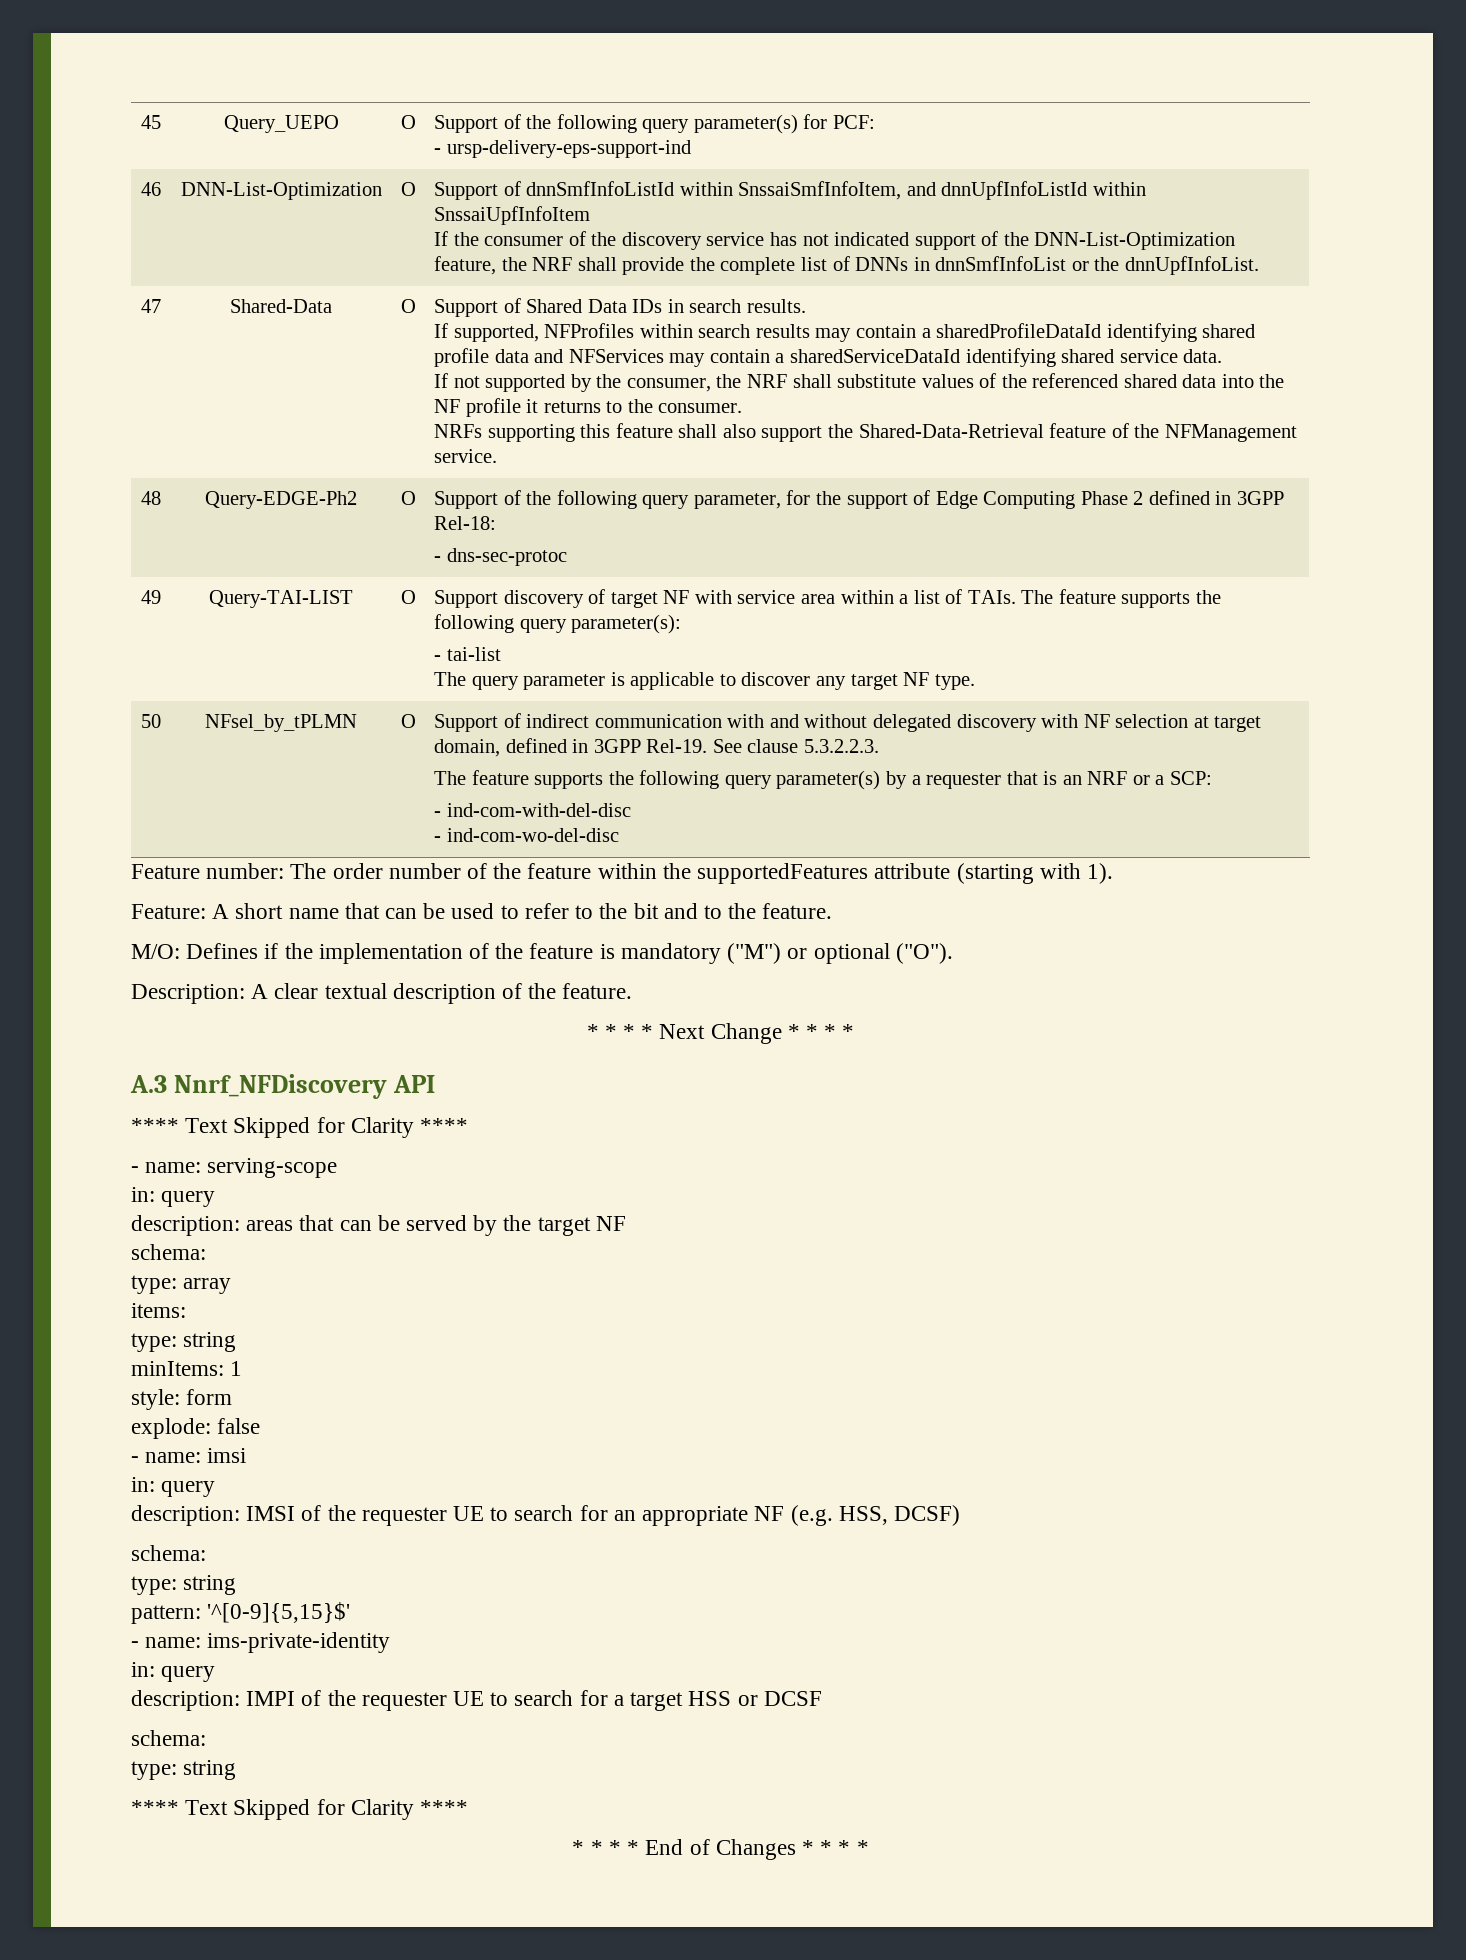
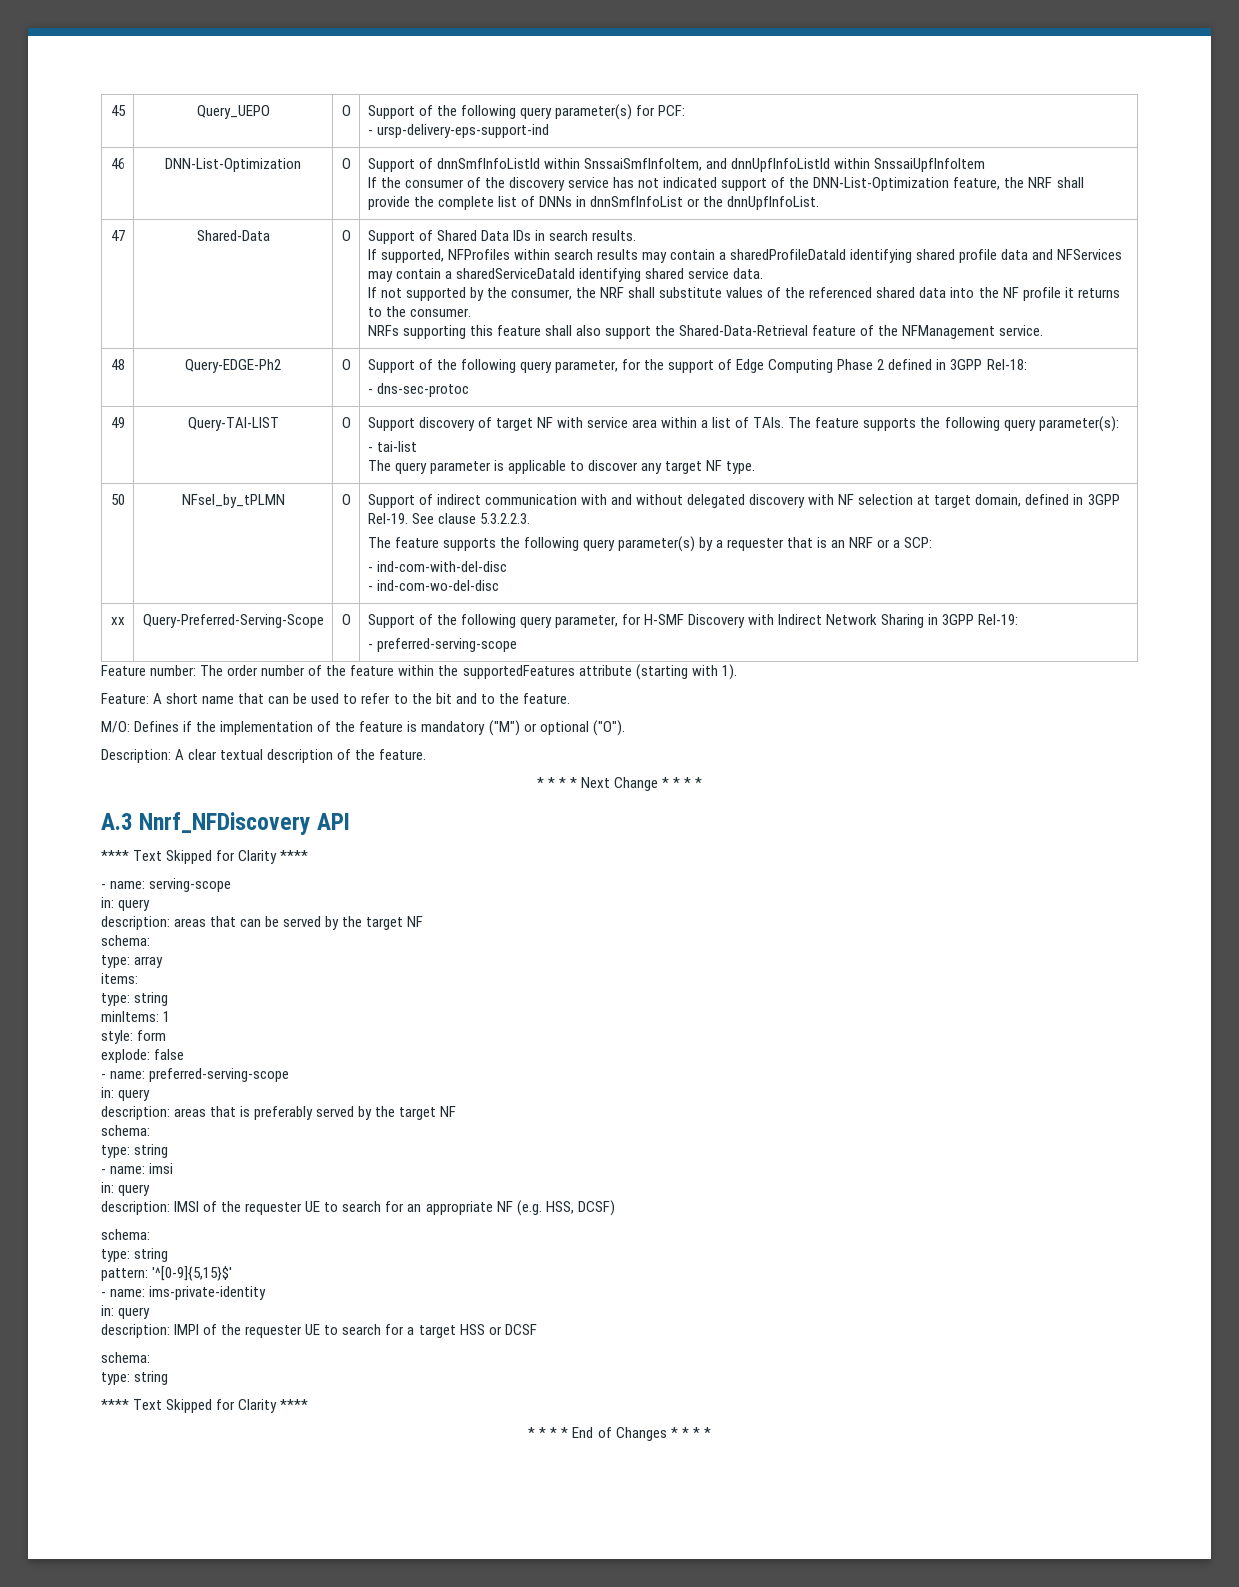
(619, 835) none -> [110,617,125,625] [142,614,324,628] [341,614,351,625] [367,614,1019,628] [367,638,517,652] // xx | Query-Preferred-Serving-Scope | O | Support of the following query parameter, for H-SMF Discovery with Indirect Network Sharing in 3GPP Rel-19: // - preferred-serving-scope
(261, 1426) none -> [101,1068,290,1082] [101,1087,151,1101] [101,1106,457,1120] [101,1125,150,1136] [101,1144,169,1158] // - name: preferred-serving-scope // in: query // description: areas that is preferably served by the target NF // schema: // type: string

